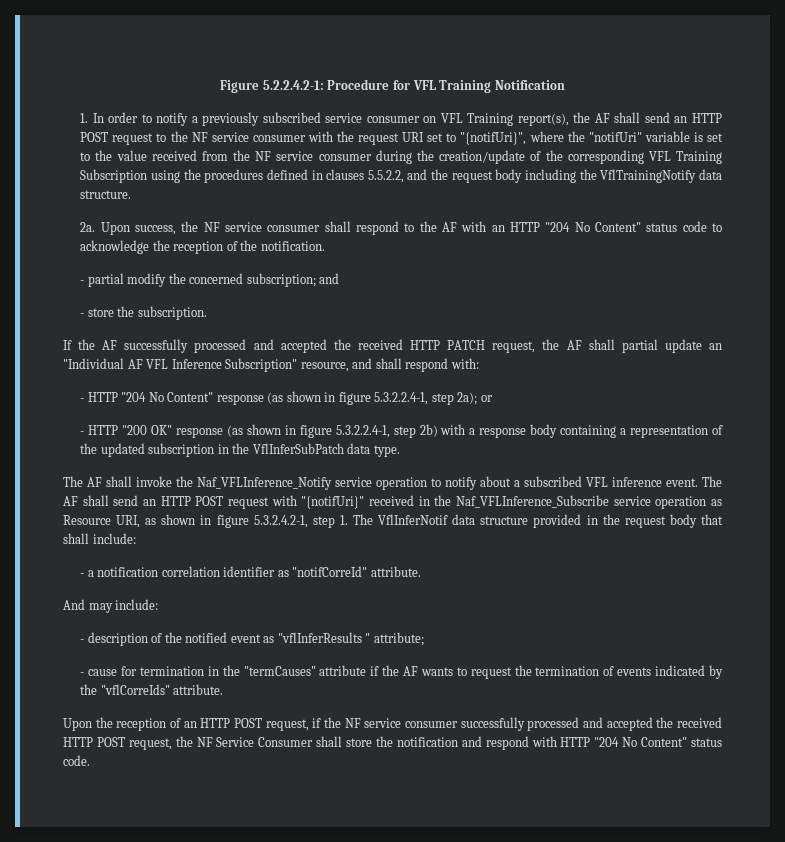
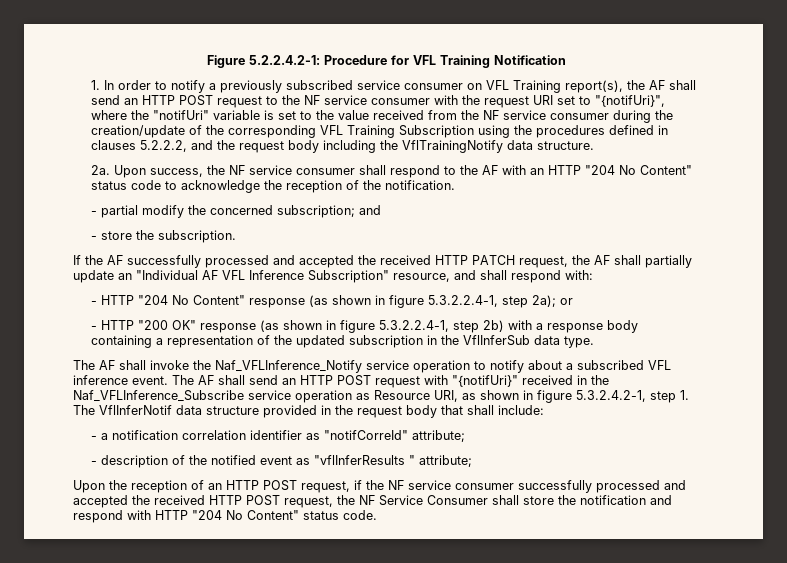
[367,170,404,183] 5.5.2.2, -> [139,140,187,152] 5.2.2.2,
[621,339,658,353] partial -> [645,255,692,268] partially
[252,443,344,454] VflInferSubPatch -> [462,335,530,346] VflInferSub
[370,566,421,577] [63,599,159,613] attribute. // And may include: -> [411,430,465,442] attribute;
[80,665,724,679] [80,684,224,695] // - cause for termination in the "termCauses" attribute if the AF wants to request the termination of events indicated by the "vflCorreIds" attribute. -> (472, 461) none

